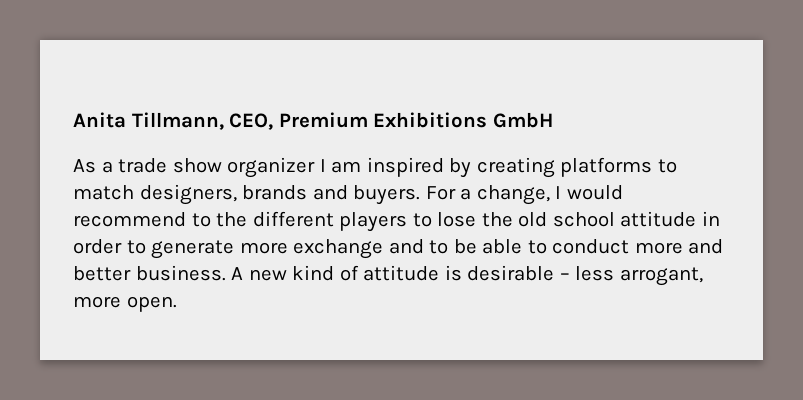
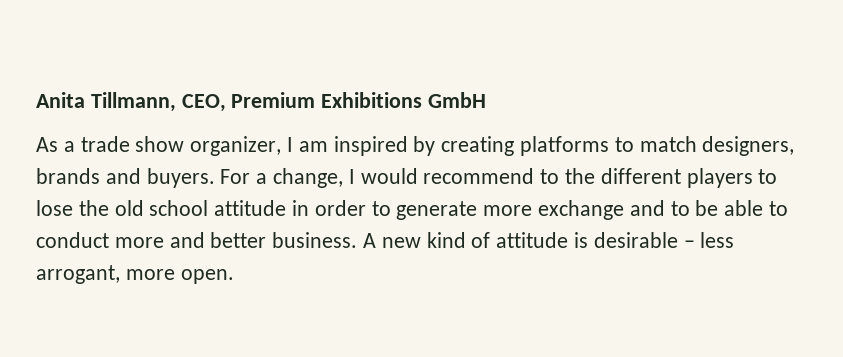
[227,157,316,178] organizer -> [190,136,282,156] organizer,

